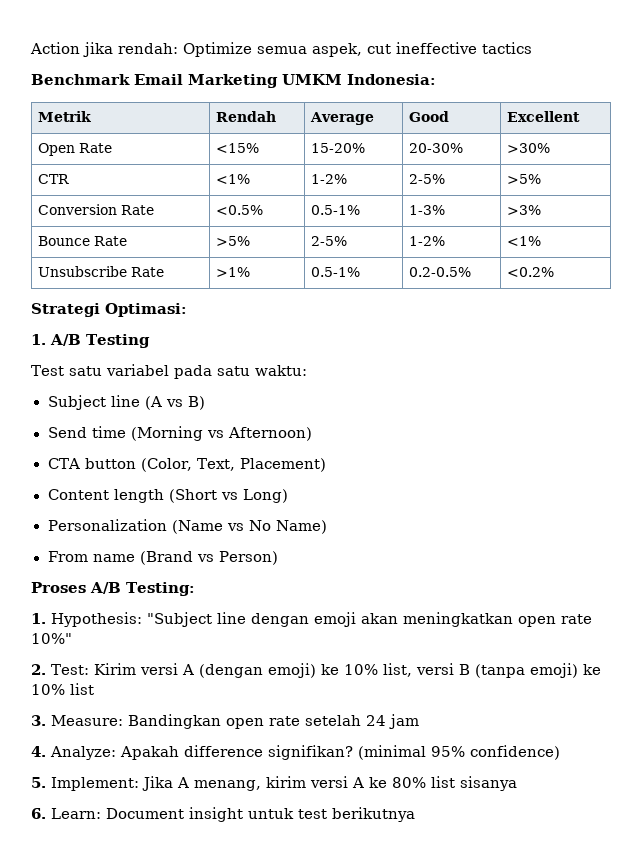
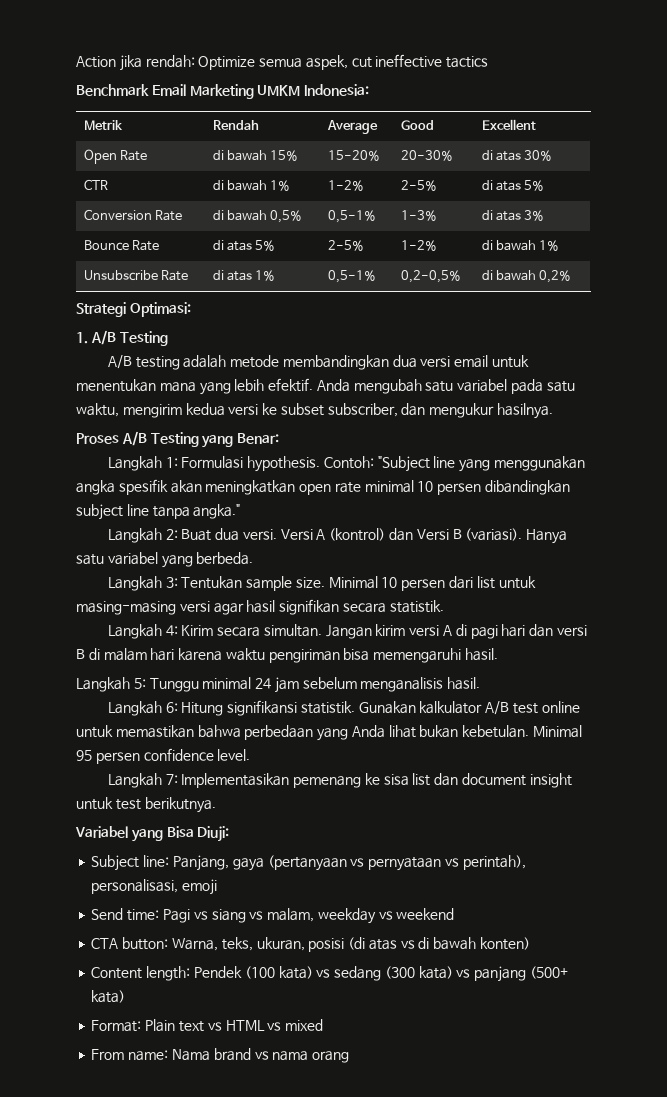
[216,143,260,153] <15% -> [212,150,299,161] di bawah 15%
[507,143,551,153] [38,174,70,184] [216,174,251,184] >30% // CTR | <1% -> [481,150,553,161] [83,179,108,190] [212,180,291,191] di atas 30% // CTR | di bawah 1%
[507,174,542,184] >5% -> [481,180,545,191] di atas 5%
[216,205,264,215] [311,205,361,215] [409,205,446,215] [507,205,542,215] <0.5% | 0.5-1% | 1-3% | >3% -> [212,210,303,223] [327,210,376,223] [400,210,437,221] [481,210,545,221] di bawah 0,5% | 0,5-1% | 1-3% | di atas 3%
[216,236,251,246] >5% -> [212,240,276,251] di atas 5%
[507,236,542,246] <1% -> [481,240,560,251] di bawah 1%
[216,267,251,277] [311,267,361,277] [409,267,472,277] [507,267,555,277] >1% | 0.5-1% | 0.2-0.5% | <0.2% -> [212,270,276,281] [327,270,376,283] [400,270,461,283] [481,270,572,283] di atas 1% | 0,5-1% | 0,2-0,5% | di bawah 0,2%
[31,364,307,379] [47,395,205,410] [47,426,312,441] [47,458,327,472] [47,489,288,503] [47,519,327,534] [47,551,278,565] [31,582,195,596] [31,612,592,627] [31,633,72,644] [31,663,601,678] [31,683,94,695] [31,714,419,729] [31,745,560,760] [31,776,517,791] [31,807,415,822] Test satu variabel pada satu waktu: // Subject line (A vs B) // Send time (Morning vs Afternoon) // CTA button (Color, Text, Placement) // Content length (Short vs Long) // Personalization (Name vs No Name) // From name (Brand vs Person) // Proses A/B Testing: // 1. Hypothesis: "Subject line dengan emoji akan meningkatkan open rate 10%" // 2. Test: Kirim versi A (dengan emoji) ke 10% list, versi B (tanpa emoji) ke 10% list // 3. Measure: Bandingkan open rate setelah 24 jam // 4. Analyze: Apakah difference signifikan? (minimal 95% confidence) // 5. Implement: Jika A menang, kirim versi A ke 80% list sisanya // 6. Learn: Document insight untuk test berikutnya -> [107,355,529,370] [76,378,575,395] [76,403,554,419] [76,431,280,448] [107,456,585,472] [76,479,571,495] [76,504,241,520] [107,528,568,544] [76,552,254,568] [107,576,536,591] [76,599,444,615] [107,624,587,639] [76,648,499,663] [76,677,481,693] [107,700,580,716] [76,725,583,741] [76,748,251,764] [107,773,572,788] [76,797,216,813] [75,826,230,842] [91,855,526,871] [91,879,218,895] [91,908,455,924] [91,937,530,952] [91,966,568,982] [91,990,126,1003] [91,1019,324,1032] [91,1048,350,1063] A/B testing adalah metode membandingkan dua versi email untuk menentukan mana yang lebih efektif. Anda mengubah satu variabel pada satu waktu, mengirim kedua versi ke subset subscriber, dan mengukur hasilnya. // Proses A/B Testing yang Benar: // Langkah 1: Formulasi hypothesis. Contoh: "Subject line yang menggunakan angka spesifik akan meningkatkan open rate minimal 10 persen dibandingkan subject line tanpa angka." // Langkah 2: Buat dua versi. Versi A (kontrol) dan Versi B (variasi). Hanya satu variabel yang berbeda. // Langkah 3: Tentukan sample size. Minimal 10 persen dari list untuk masing-masing versi agar hasil signifikan secara statistik. // Langkah 4: Kirim secara simultan. Jangan kirim versi A di pagi hari dan versi B di malam hari karena waktu pengiriman bisa memengaruhi hasil. // Langkah 5: Tunggu minimal 24 jam sebelum menganalisis hasil. // Langkah 6: Hitung signifikansi statistik. Gunakan kalkulator A/B test online untuk memastikan bahwa perbedaan yang Anda lihat bukan kebetulan. Minimal 95 persen confidence level. // Langkah 7: Implementasikan pemenang ke sisa list dan document insight untuk test berikutnya. // Variabel yang Bisa Diuji: // Subject line: Panjang, gaya (pertanyaan vs pernyataan vs perintah), personalisasi, emoji // Send time: Pagi vs siang vs malam, weekday vs weekend // CTA button: Warna, teks, ukuran, posisi (di atas vs di bawah konten) // Content length: Pendek (100 kata) vs sedang (300 kata) vs panjang (500+ kata) // Format: Plain text vs HTML vs mixed // From name: Nama brand vs nama orang

